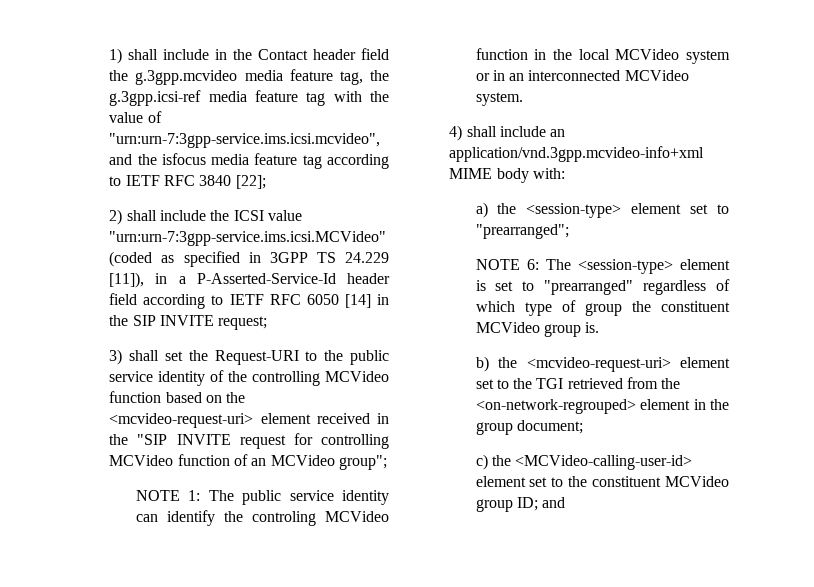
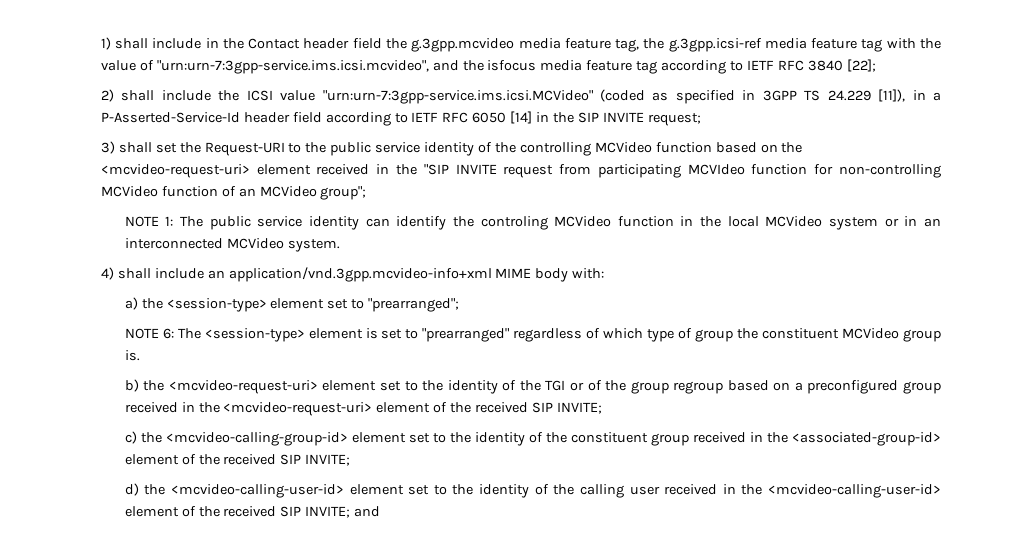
[293,433,389,449] for controlling -> [559,164,942,178] from participating MCVIdeo function for non-controlling
[536,377,681,389] [475,399,729,414] [475,420,583,435] TGI retrieved from the <on-network-regrouped> element in the group document; -> [447,380,941,394] [124,402,602,416] identity of the TGI or of the group regroup based on a preconfigured group received in the <mcvideo-request-uri> element of the received SIP INVITE;
[515,455,693,470] [475,476,729,487] [475,497,538,512] <MCVideo-calling-user-id> element set to the constituent MCVideo group ID; -> [165,432,941,446] [124,454,351,466] [124,483,941,498] [124,506,351,518] <mcvideo-calling-group-id> element set to the identity of the constituent group received in the <associated-group-id> element of the received SIP INVITE; // d) the <mcvideo-calling-user-id> element set to the identity of the calling user received in the <mcvideo-calling-user-id> element of the received SIP INVITE;

